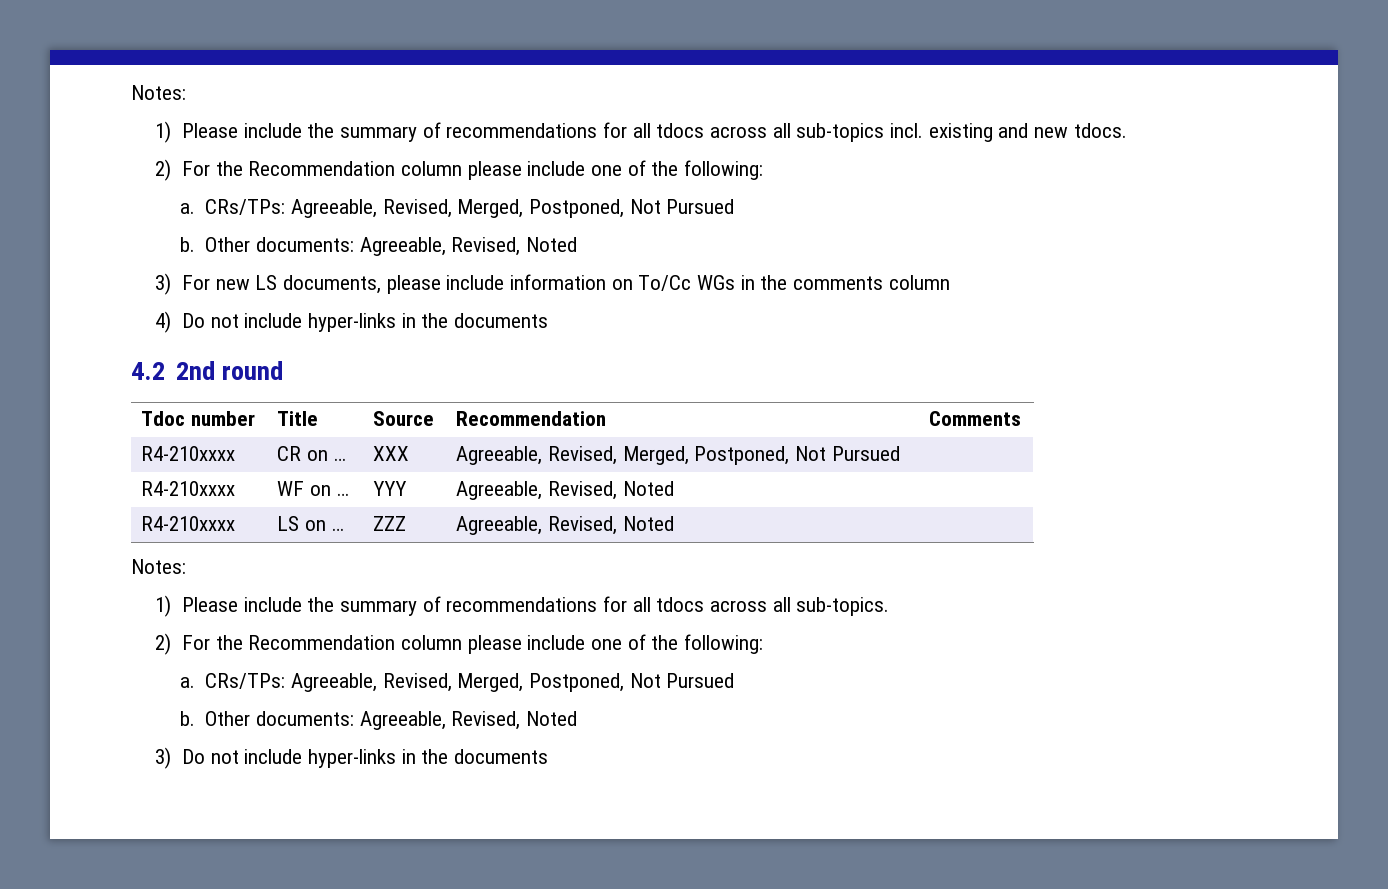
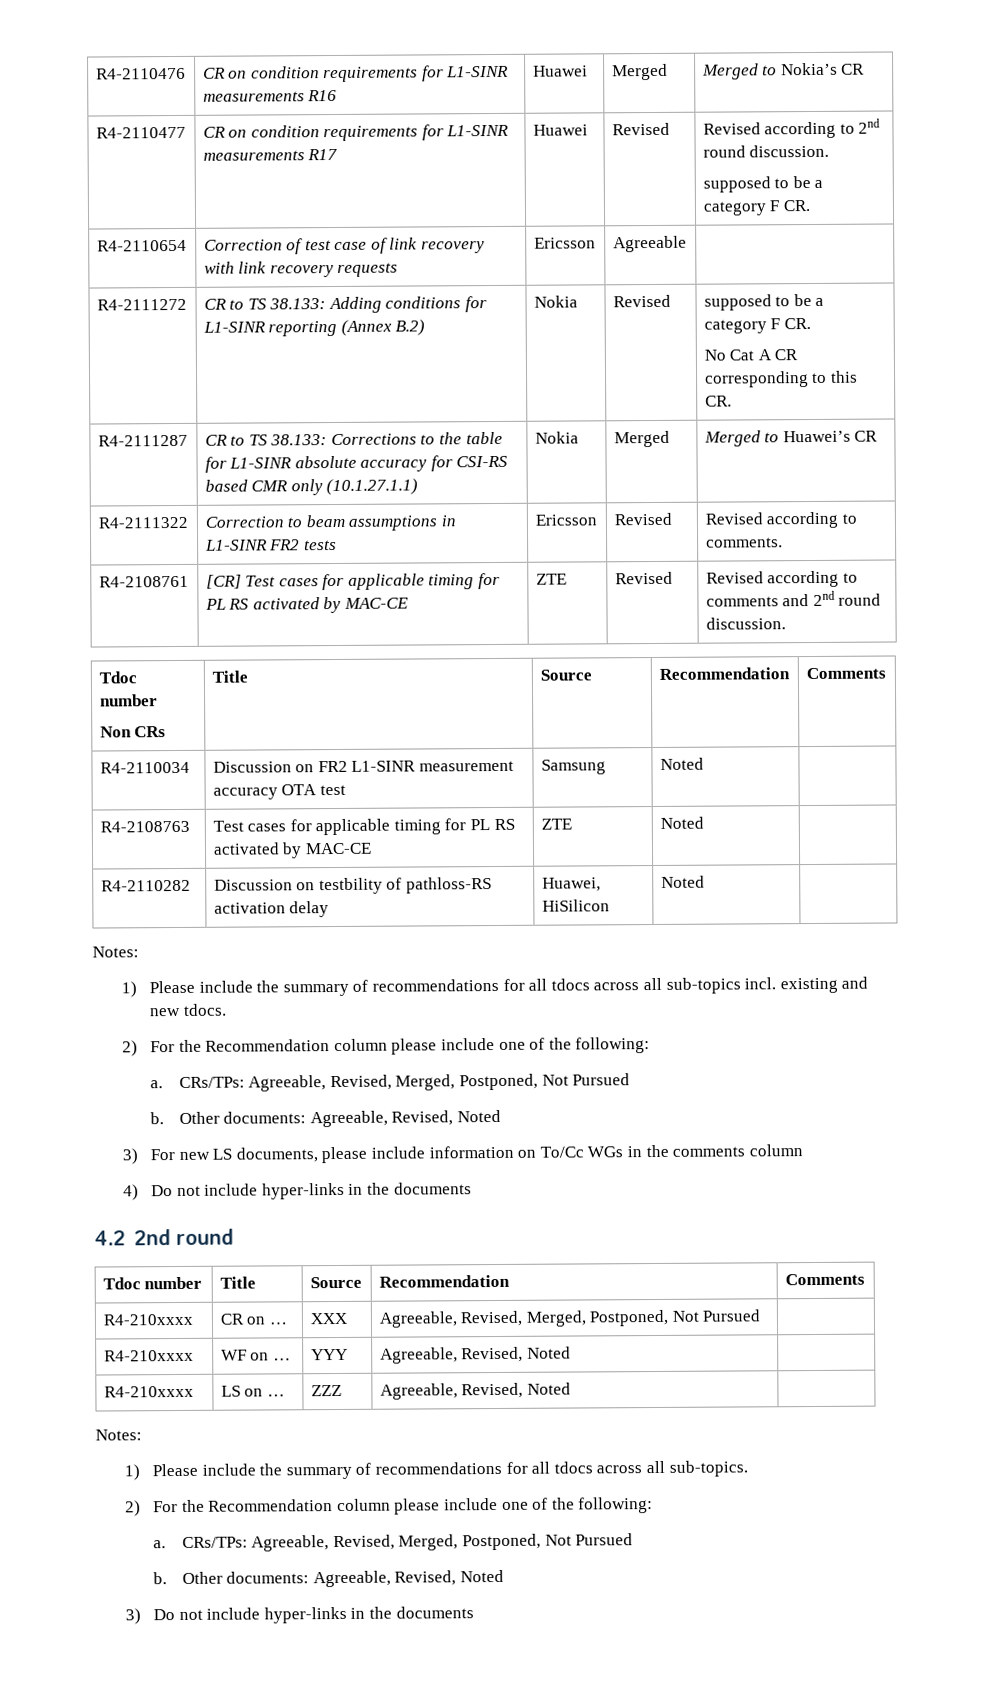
(131, 92) none -> [95,67,186,80] [202,65,510,83] [202,89,338,102] [532,65,588,77] [611,63,668,81] [701,62,866,80] [95,126,186,139] [202,124,510,142] [202,148,339,161] [532,124,588,136] [611,122,670,136] [702,118,881,139] [702,144,830,158] [702,176,824,193] [702,200,810,216] [96,239,187,252] [203,237,486,255] [203,261,399,278] [533,237,596,249] [612,235,687,253] [96,298,187,311] [203,296,488,314] [202,319,426,337] [533,295,578,308] [612,294,671,308] [703,294,825,311] [703,318,811,334] [703,349,799,361] [703,370,858,388] [704,395,732,407] [97,434,188,447] [204,431,503,446] [204,455,509,473] [204,478,419,496] [534,431,579,444] [613,430,670,448] [703,430,879,447] [97,516,188,529] [204,514,456,531] [204,539,337,551] [534,514,597,526] [613,512,672,526] [704,511,857,529] [705,537,783,548] [98,575,189,588] [205,572,501,591] [204,596,409,614] [535,573,567,585] [614,571,673,585] [705,570,858,588] [705,590,882,607] [705,617,786,630] [98,671,137,684] [99,694,158,707] [99,726,167,738] [211,670,248,683] [539,669,592,681] [658,667,790,680] [805,667,886,680] [99,761,190,774] [212,760,514,773] [212,784,346,800] [540,759,606,775] [659,757,704,770] [99,820,190,833] [212,818,515,836] [212,842,372,859] [540,818,572,830] [659,816,704,829] [100,879,191,892] [213,877,492,895] [213,901,330,918] [541,877,601,892] [541,899,610,912] [660,875,705,888] R4-2110476 | CR on condition requirements for L1-SINR measurements R16 | Huawei | Merged | Merged to Nokia’s CR // R4-2110477 | CR on condition requirements for L1-SINR measurements R17 | Huawei | Revised | Revised according to 2nd round discussion. // supposed to be a category F CR. // R4-2110654 | Correction of test case of link recovery with link recovery requests | Ericsson | Agreeable | // R4-2111272 | CR to TS 38.133: Adding conditions for L1-SINR reporting (Annex B.2) | Nokia | Revised | supposed to be a category F CR. // No Cat A CR corresponding to this CR. // R4-2111287 | CR to TS 38.133: Corrections to the table for L1-SINR absolute accuracy for CSI-RS based CMR only (10.1.27.1.1) | Nokia | Merged | Merged to Huawei’s CR // R4-2111322 | Correction to beam assumptions in L1-SINR FR2 tests | Ericsson | Revised | Revised according to comments. // R4-2108761 | [CR] Test cases for applicable timing for PL RS activated by MAC-CE | ZTE | Revised | Revised according to comments and 2nd round discussion. // Tdoc number // Non CRs | Title | Source | Recommendation | Comments // R4-2110034 | Discussion on FR2 L1-SINR measurement accuracy OTA test | Samsung | Noted | // R4-2108763 | Test cases for applicable timing for PL RS activated by MAC-CE | ZTE | Noted | // R4-2110282 | Discussion on testbility of pathloss-RS activation delay | Huawei, HiSilicon | Noted | //

